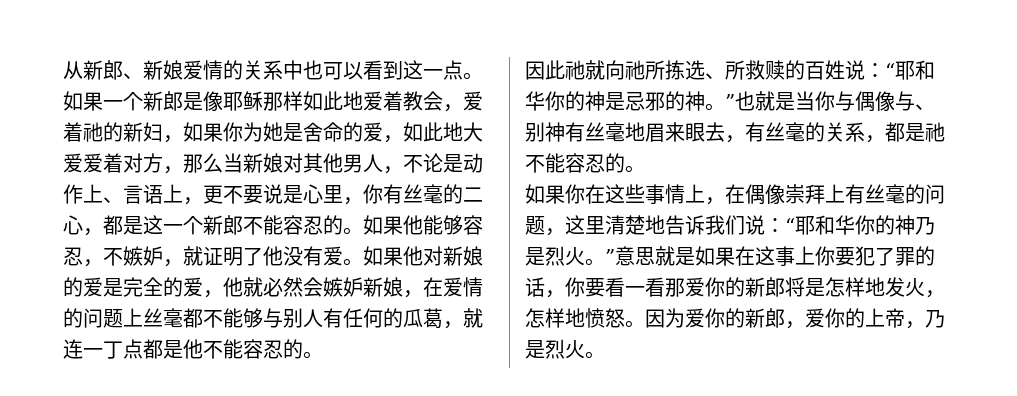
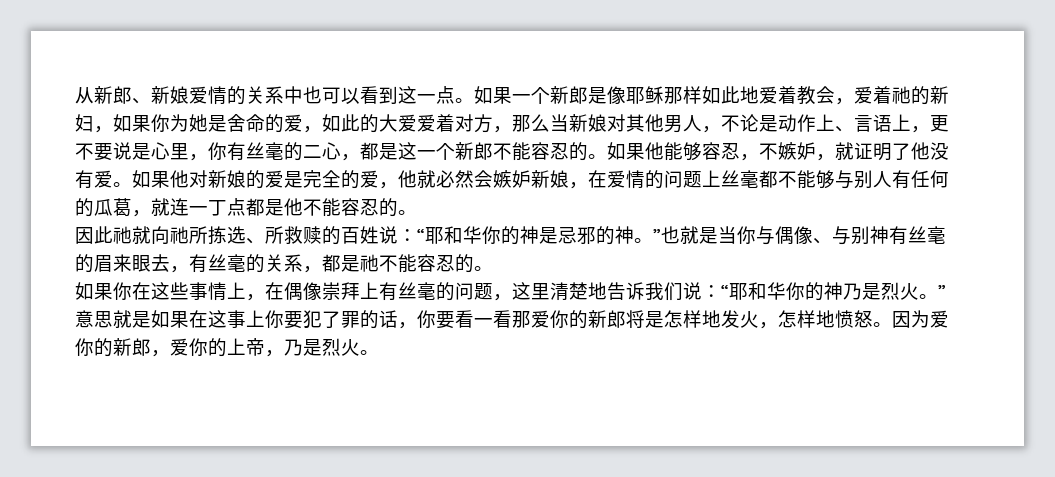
[443,122,463,141] 地 -> [360,114,379,133] 的
[895,91,935,111] 与、 -> [813,226,851,245] 、与
[625,122,645,141] 地 -> [75,254,94,273] 的

